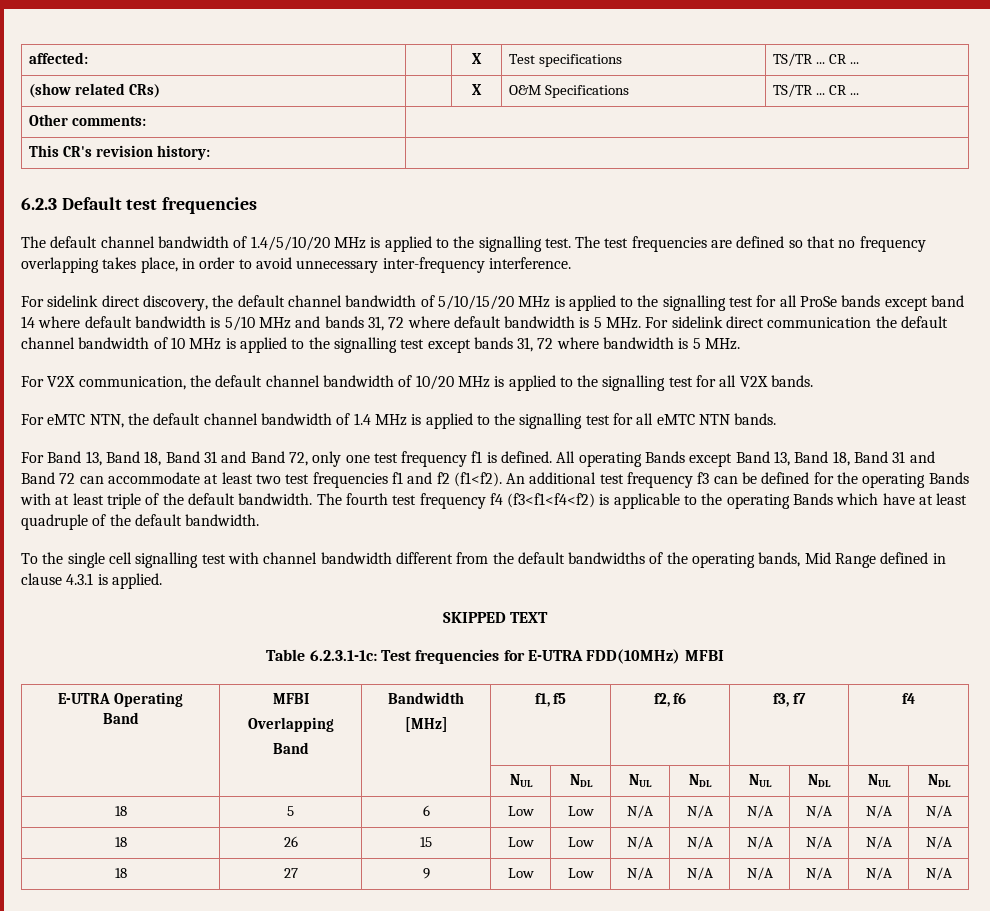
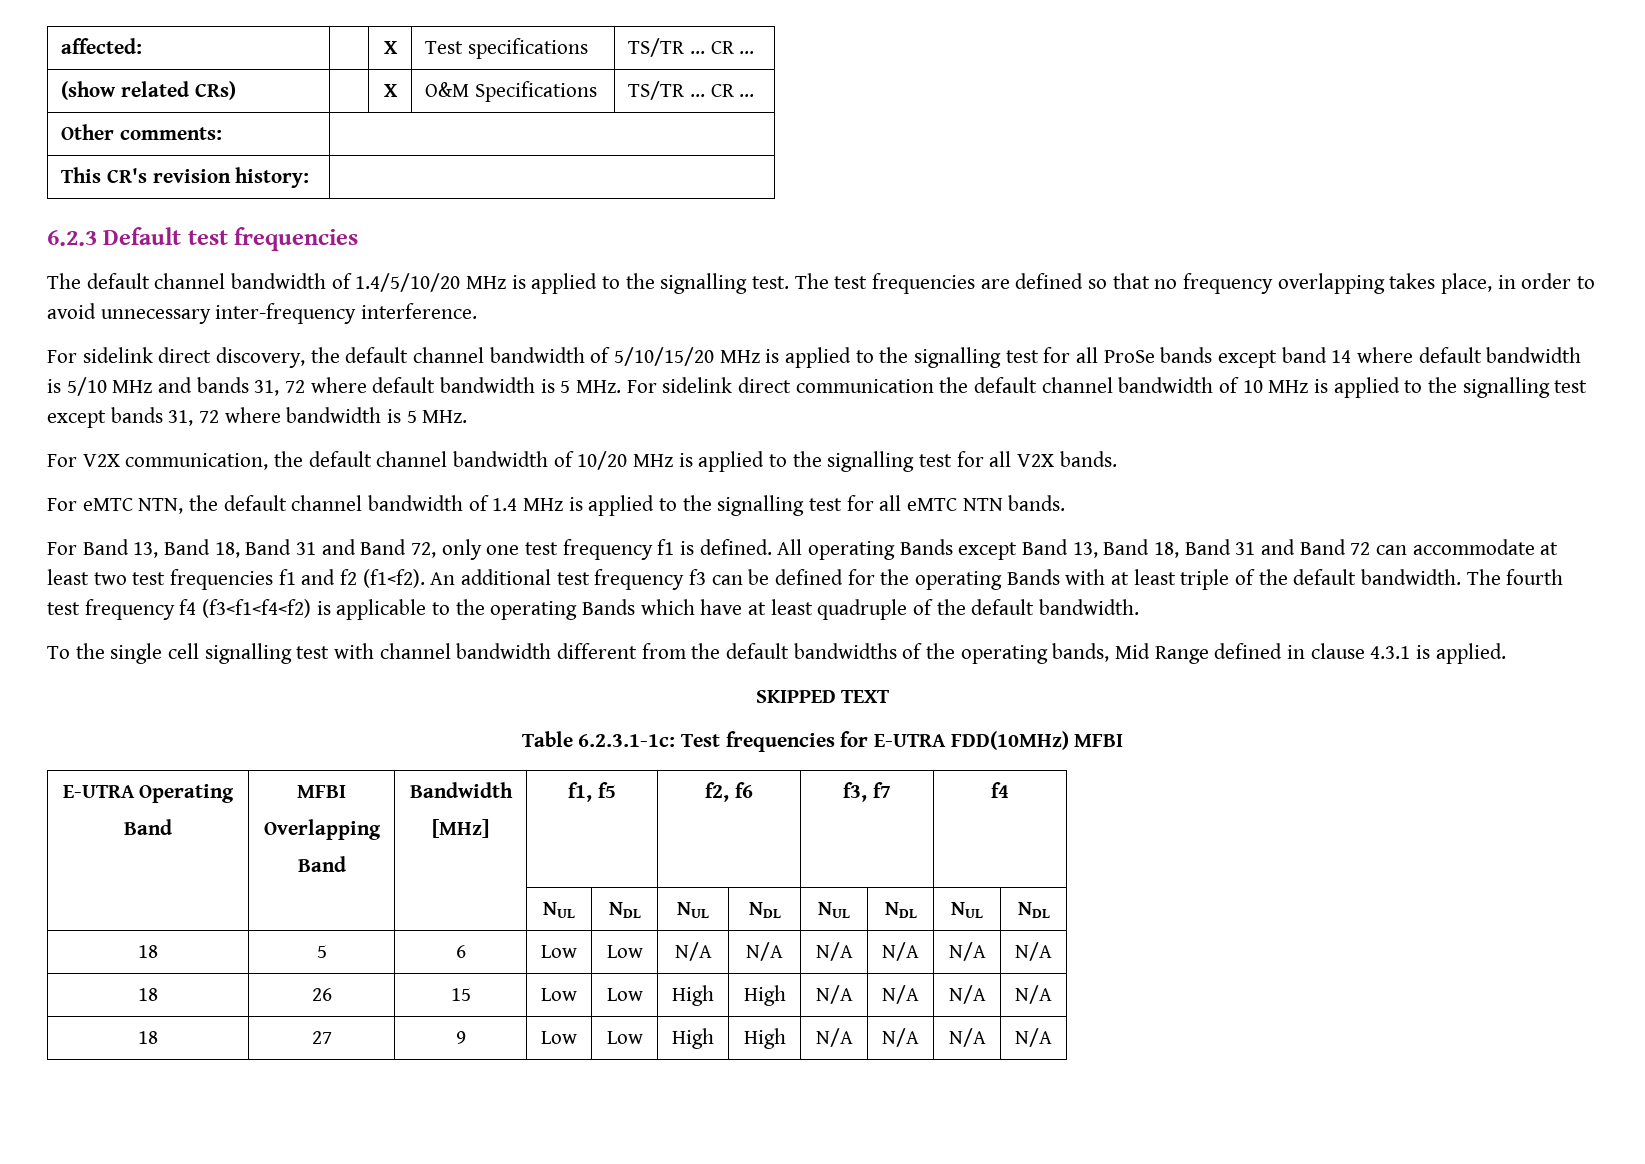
[627,836,653,849] [686,836,713,849] N/A | N/A -> [672,985,714,1006] [743,985,786,1006] High | High
[627,867,653,880] [686,867,713,880] [746,867,773,880] [806,867,832,880] [865,867,892,880] [925,867,952,880] N/A | N/A | N/A | N/A | N/A | N/A -> [672,1028,714,1049] [743,1028,786,1049] [815,1028,853,1047] [882,1028,919,1047] [948,1028,986,1047] [1015,1028,1052,1047] High | High | N/A | N/A | N/A | N/A

